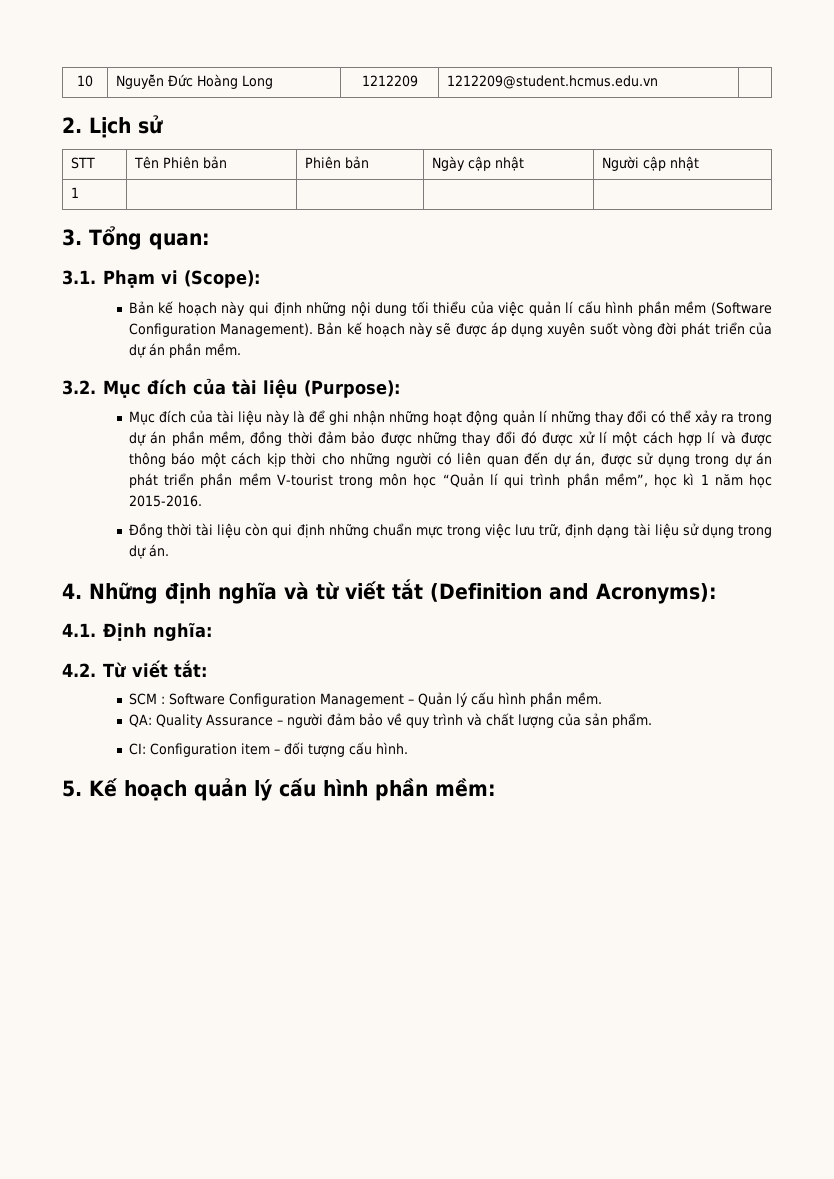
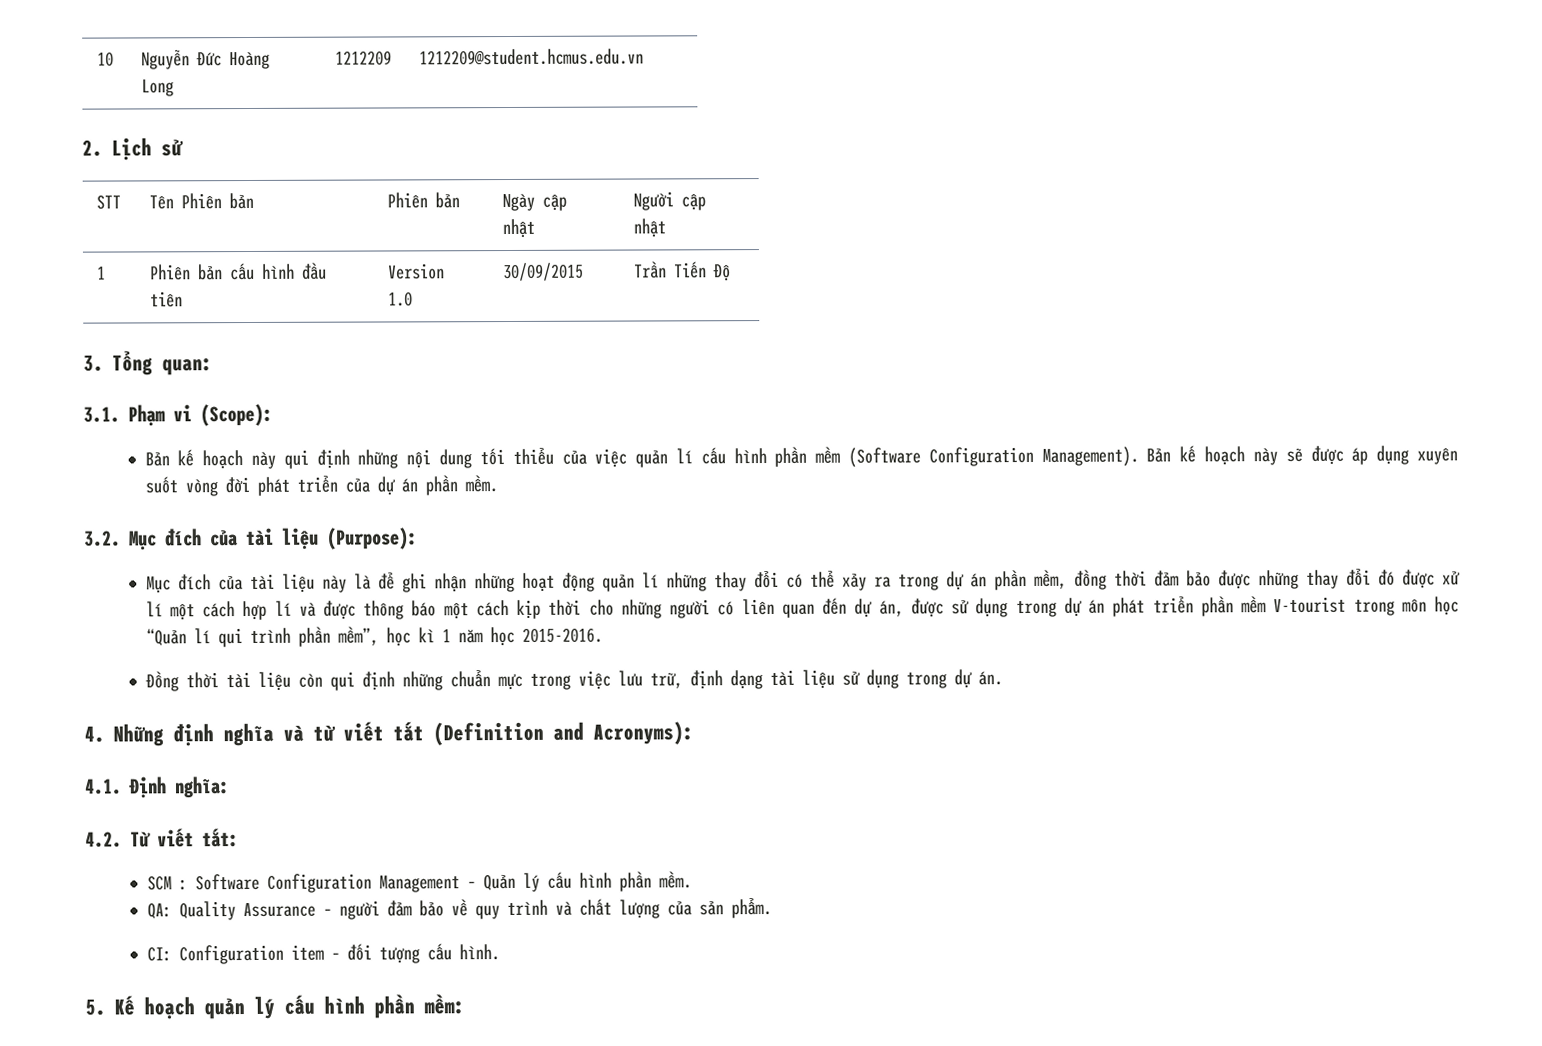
(79, 192) | | | -> [150,262,328,281] [150,291,184,308] [388,263,446,280] [388,291,414,307] [502,262,585,282] [633,261,732,282] Phiên bản cấu hình đầu tiên | Version 1.0 | 30/09/2015 | Trần Tiến Độ

